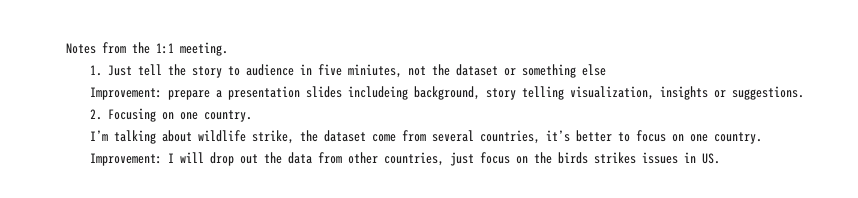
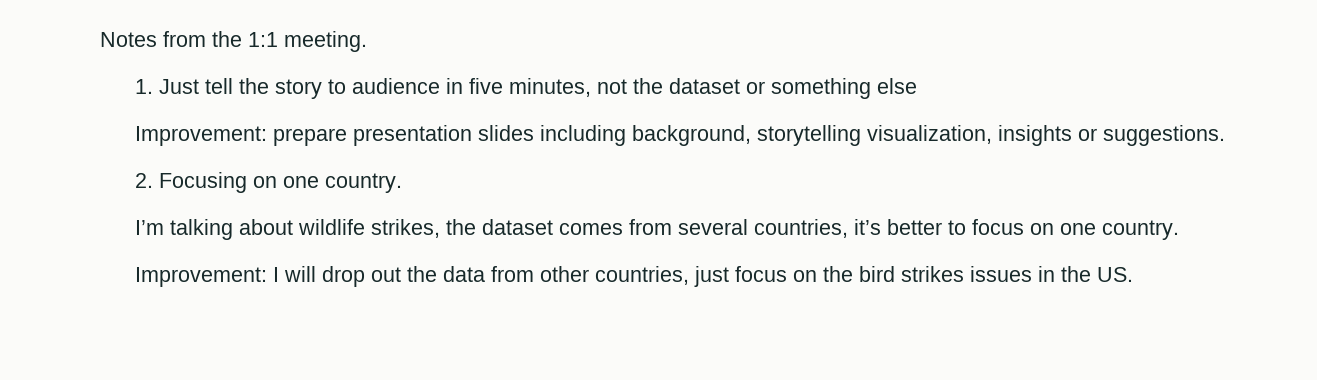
[347,64,402,78] miniutes, -> [509,78,592,97] minutes,
[215,90,222,98] a -> (348, 137) none
[347,86,564,100] includeing background, story telling -> [540,125,862,146] including background, storytelling
[251,130,396,144] strike, the dataset come -> [371,219,624,238] strikes, the dataset comes
[557,152,588,164] birds -> [859,266,896,282] bird
(696, 157) none -> [1061,266,1092,282] the

